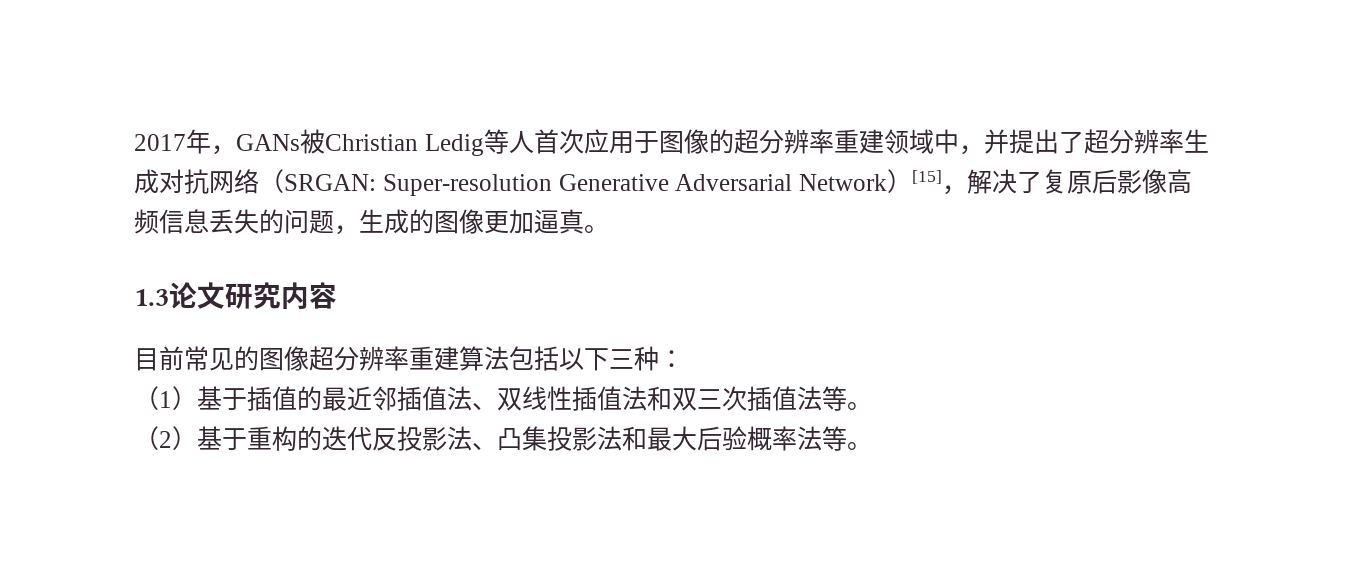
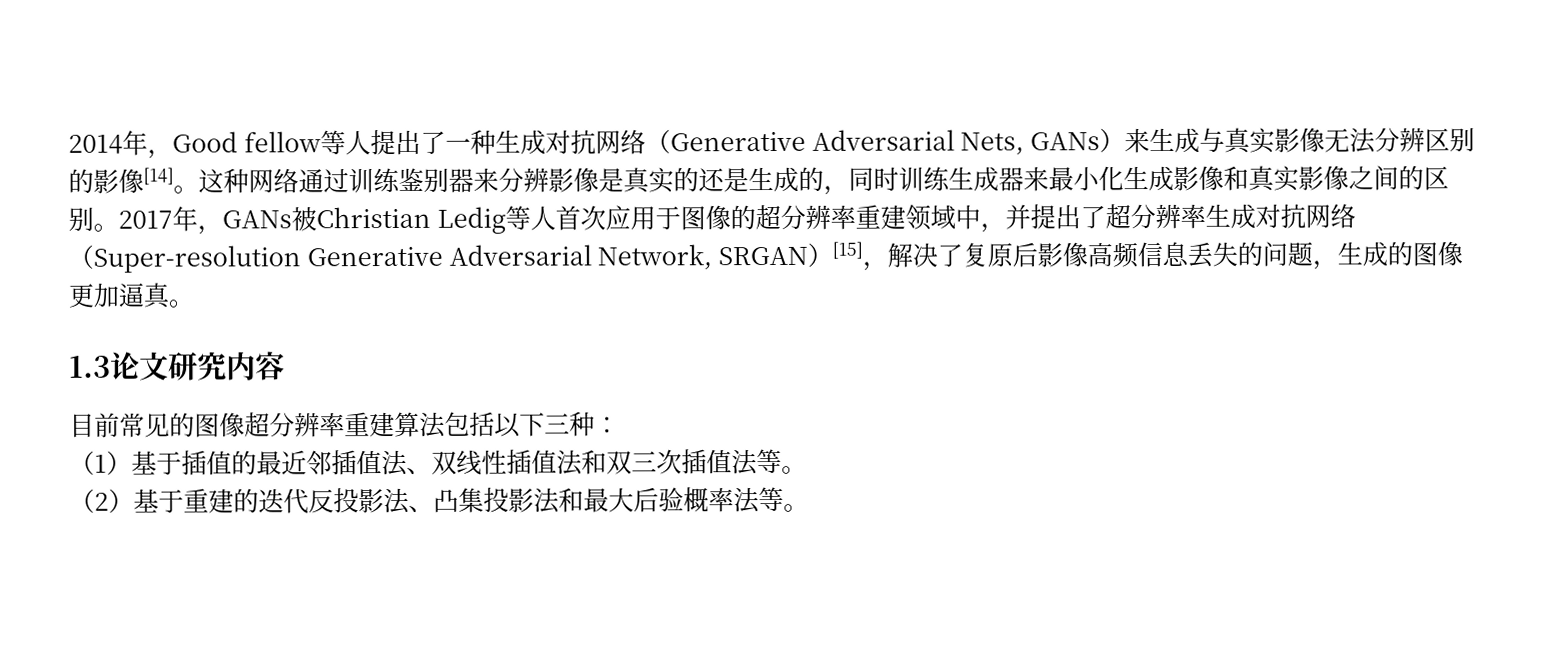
(134, 142) none -> [68,127,1475,159] [68,167,174,194] [173,165,1449,195] [68,207,119,232] 2014年，Good fellow等人提出了一种生成对抗网络（Generative Adversarial Nets, GANs）来生成与真实影像无法分辨区别的影像[14]。这种网络通过训练鉴别器来分辨影像是真实的还是生成的，同时训练生成器来最小化生成影像和真实影像之间的区别。
[284,174,376,191] SRGAN: -> (94, 256) none
[799,174,887,191] Network -> [597,244,808,271] Network, SRGAN
[272,426,297,451] 构 -> [208,488,234,514] 建

